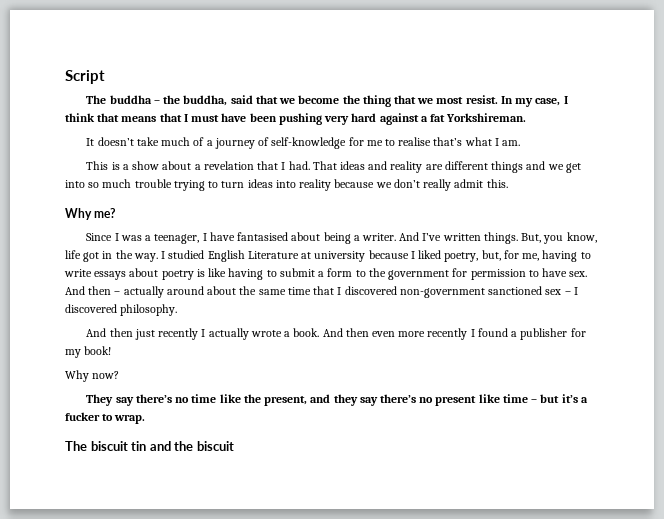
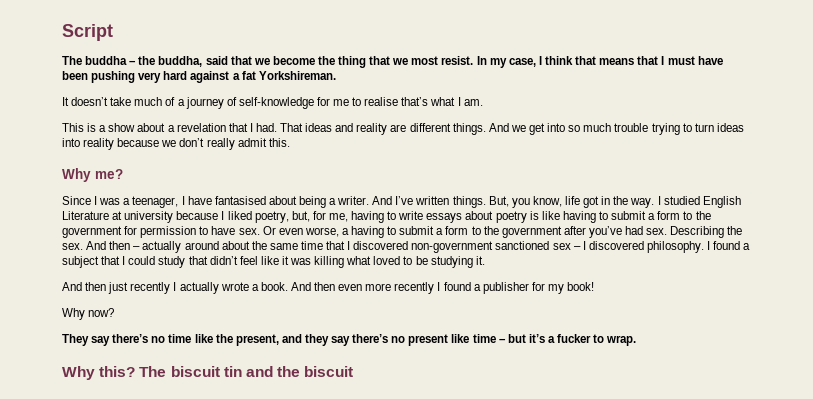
[491,161,546,173] things and -> [452,123,509,135] things. And
(588, 274) none -> [262,226,743,238] [62,243,83,250] Or even worse, a having to submit a form to the government after you’ve had sex. Describing the sex.
(178, 310) none -> [707,241,751,250] [62,256,485,268] I found a subject that I could study that didn’t feel like it was killing what loved to be studying it.
(146, 419) none -> [62,366,136,380] Why this?

